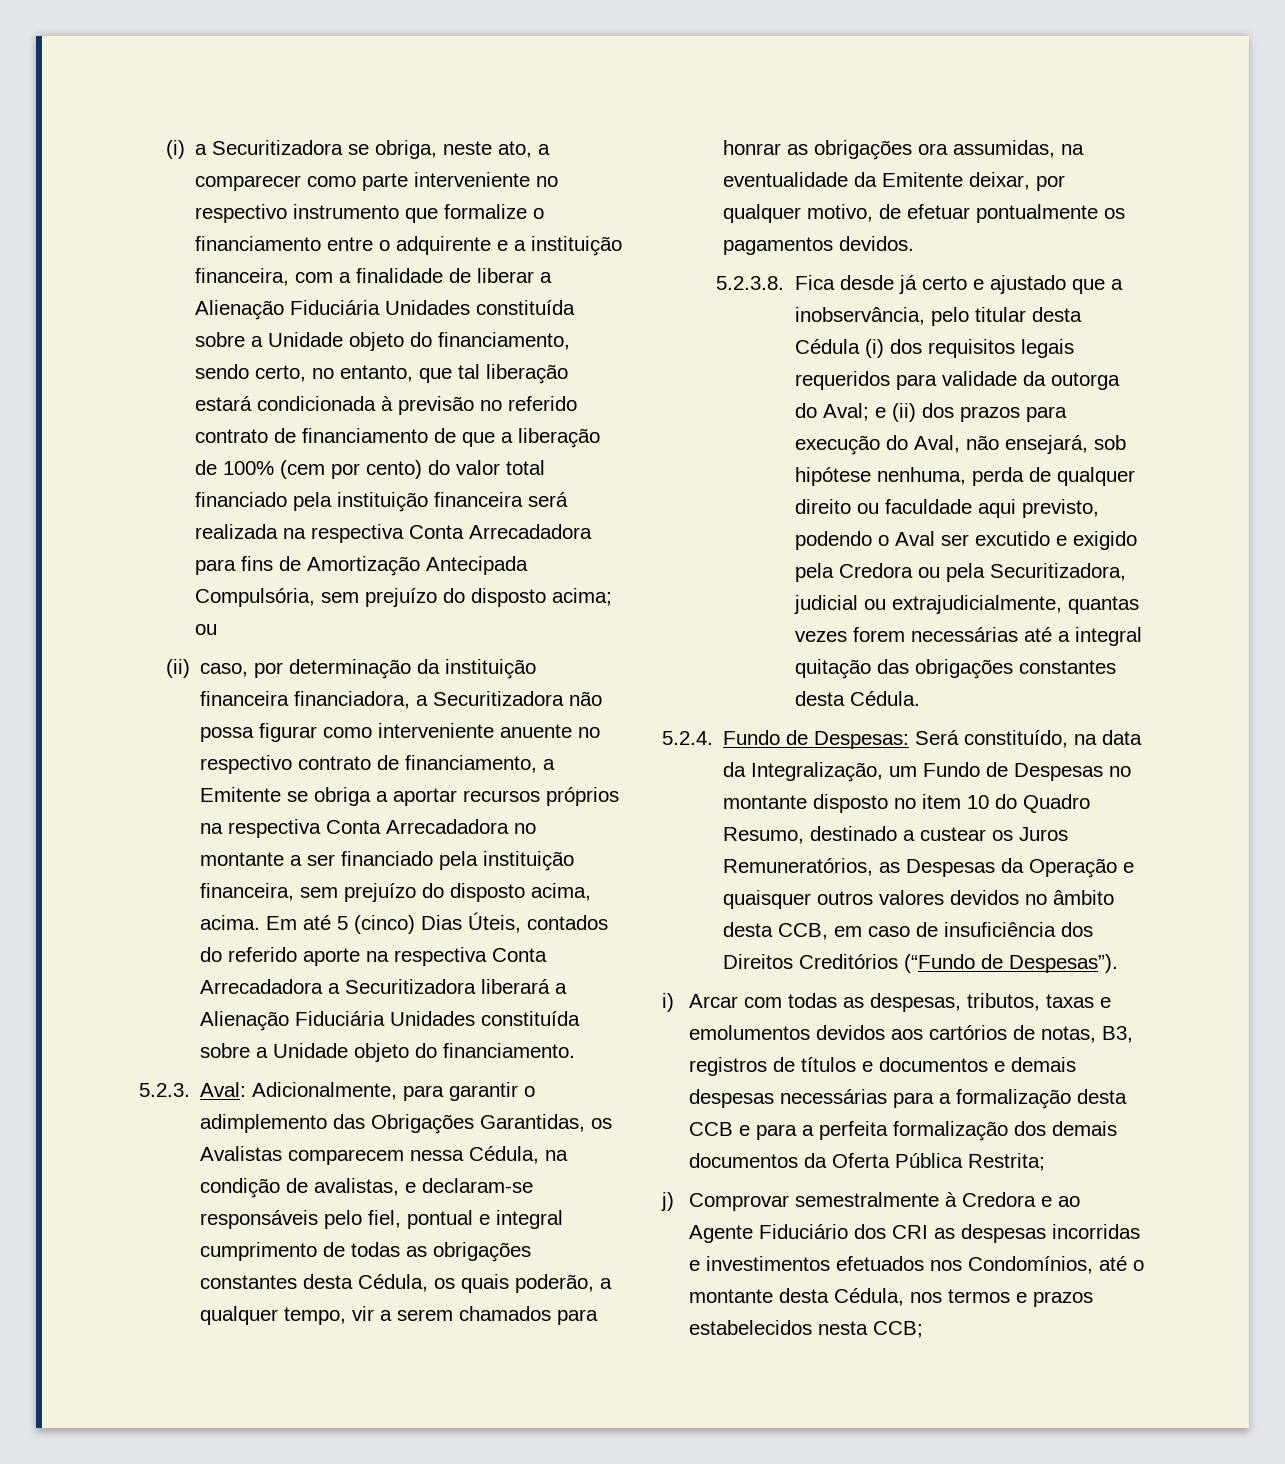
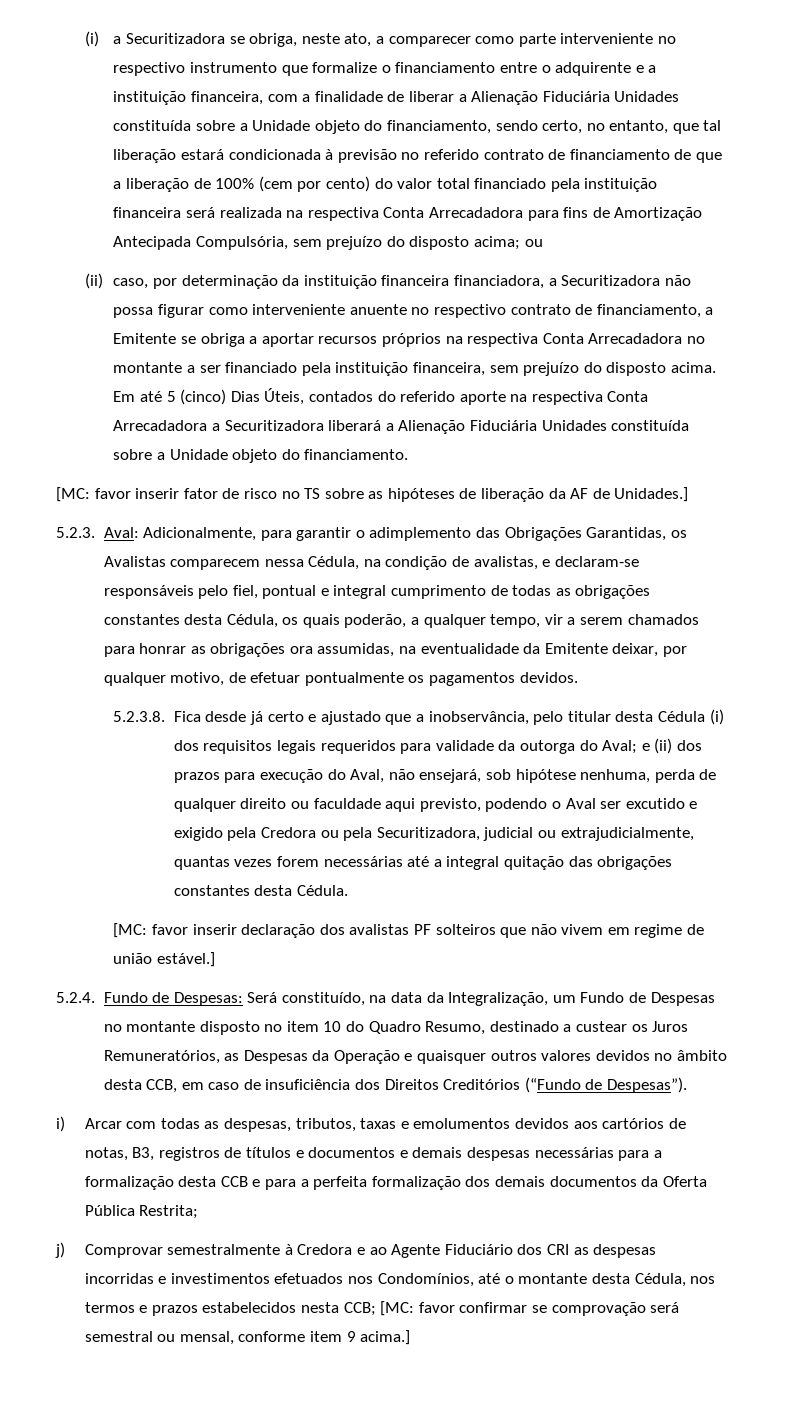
[531,883,592,901] acima, -> (667, 369) none
(576, 1050) none -> [56,487,689,502] // [MC: favor inserir fator de risco no TS sobre as hipóteses de liberação da AF de Unidades.]
(920, 698) none -> [113,923,705,938] [113,952,215,967] // [MC: favor inserir declaração dos avalistas PF solteiros que não vivem em regime de união estável.]
(924, 1329) none -> [380,1301,680,1316] [84,1330,411,1345] [MC: favor confirmar se comprovação será semestral ou mensal, conforme item 9 acima.]

